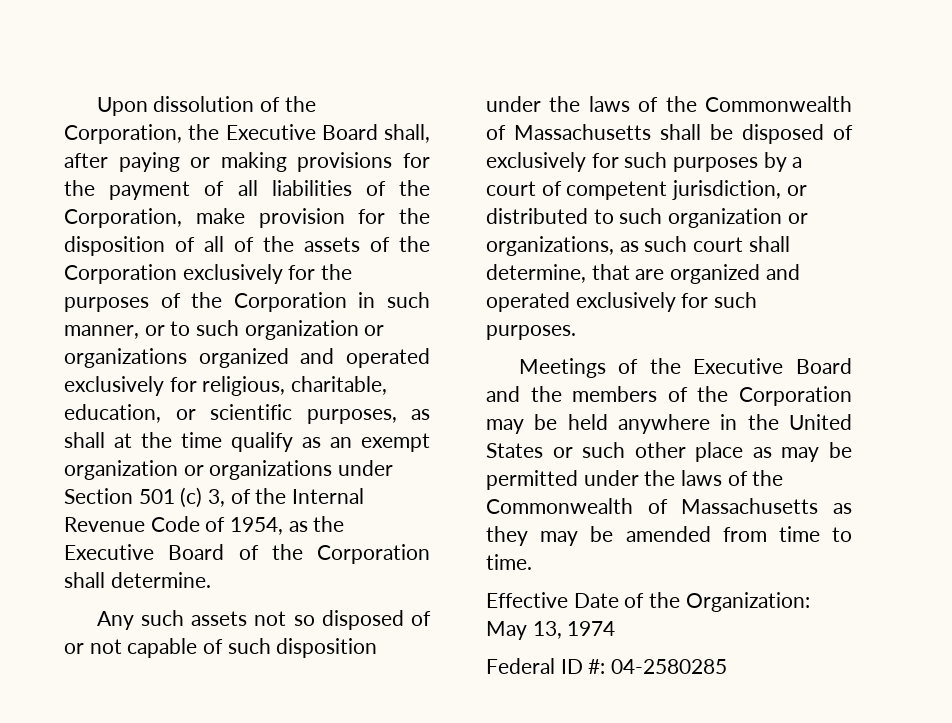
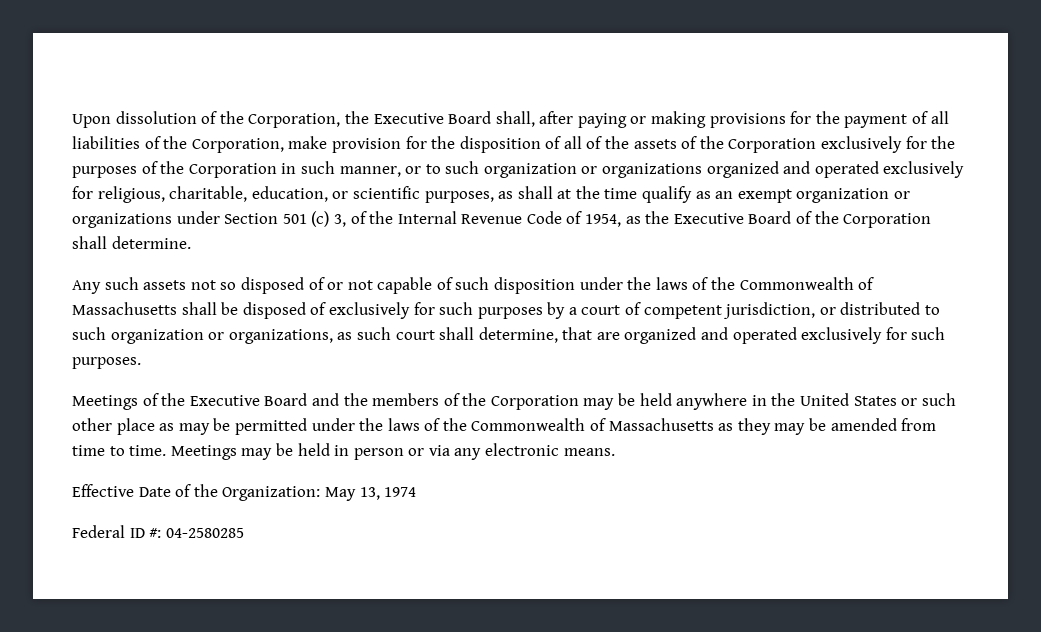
(532, 562) none -> [170,443,615,460] Meetings may be held in person or via any electronic means.

